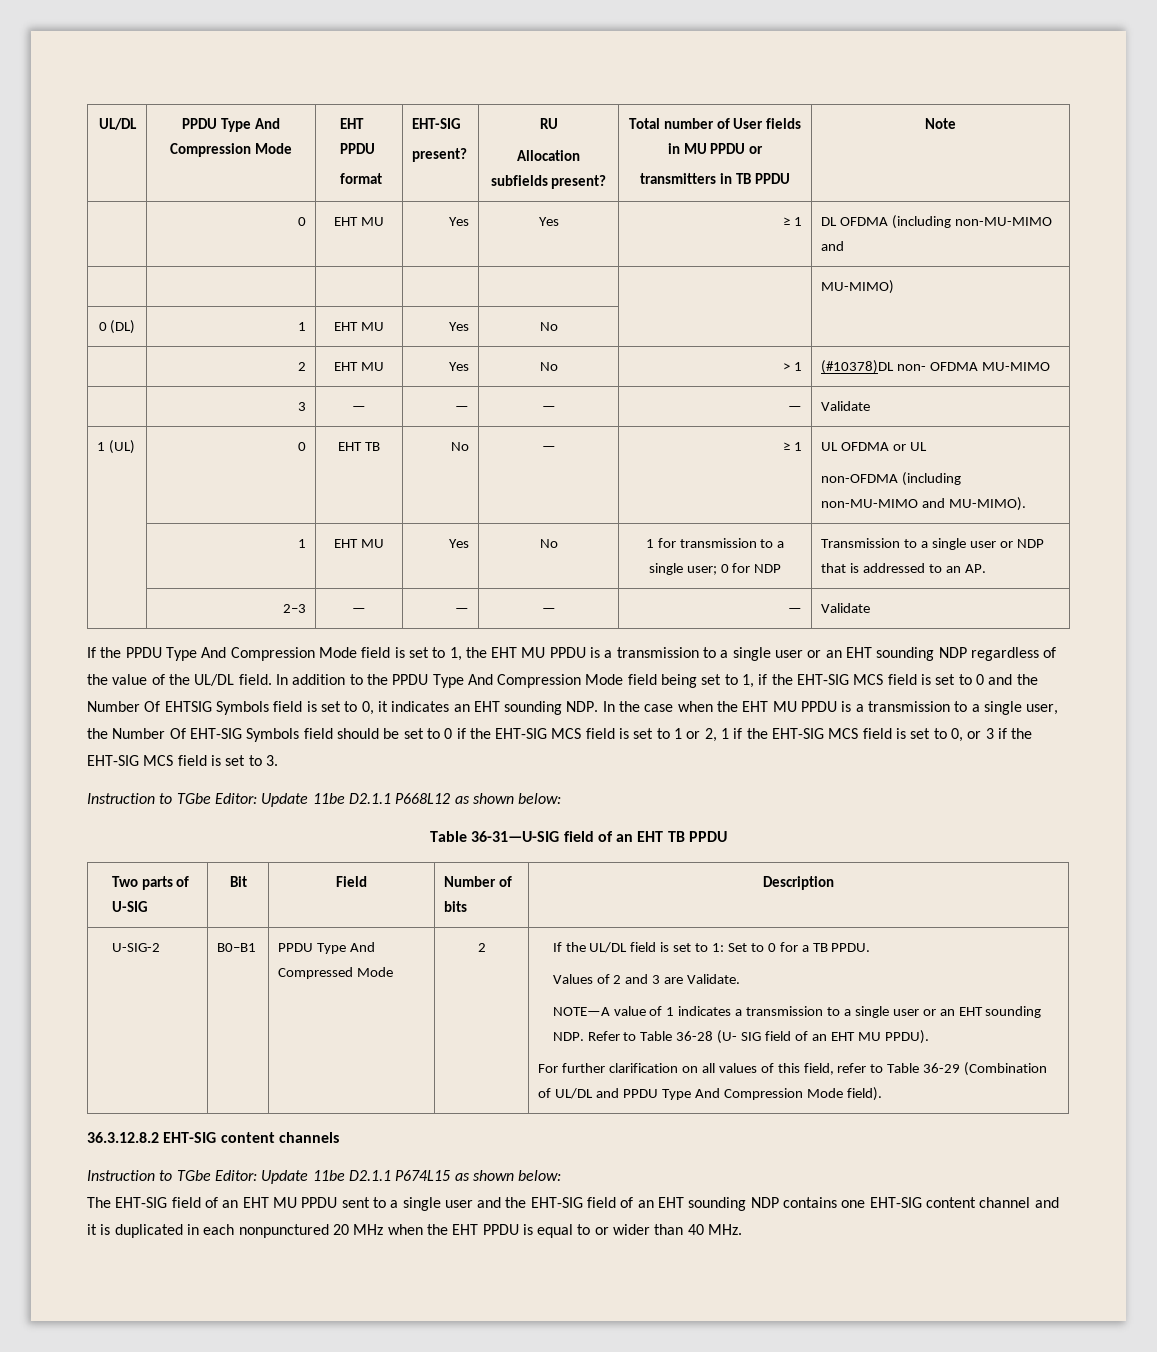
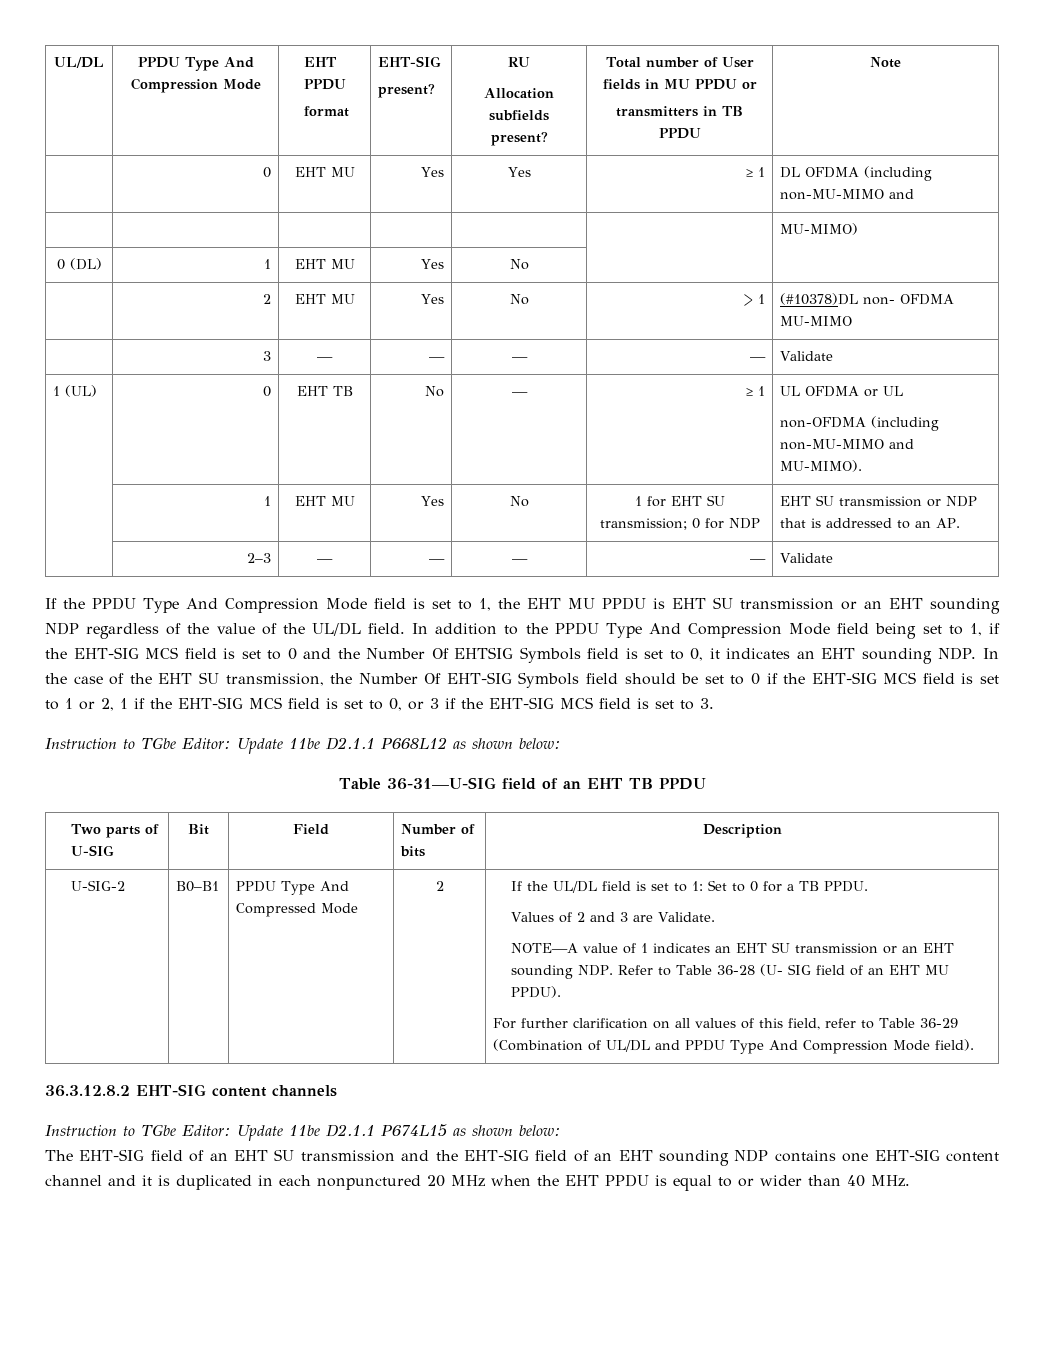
[679,538,785,548] [648,563,782,575] [821,538,996,550] transmission to a single user; 0 for NDP | Transmission to a single user -> [670,495,725,506] [599,518,760,530] [780,495,923,507] EHT SU transmission; 0 for NDP | EHT SU transmission
[604,647,804,661] a transmission to a single user -> [671,597,834,610] EHT SU transmission
[677,701,1059,715] when the EHT MU PPDU is a transmission to a single user, -> [109,672,324,686] of the EHT SU transmission,
[735,1006,919,1018] a transmission to a single user -> [714,942,878,954] an EHT SU transmission
[272,1197,473,1211] MU PPDU sent to a single user -> [274,1149,395,1162] SU transmission

